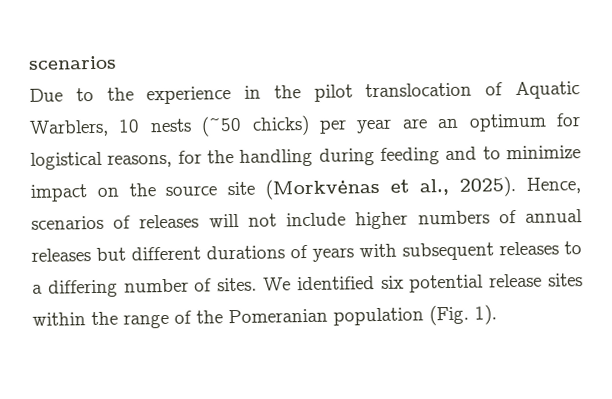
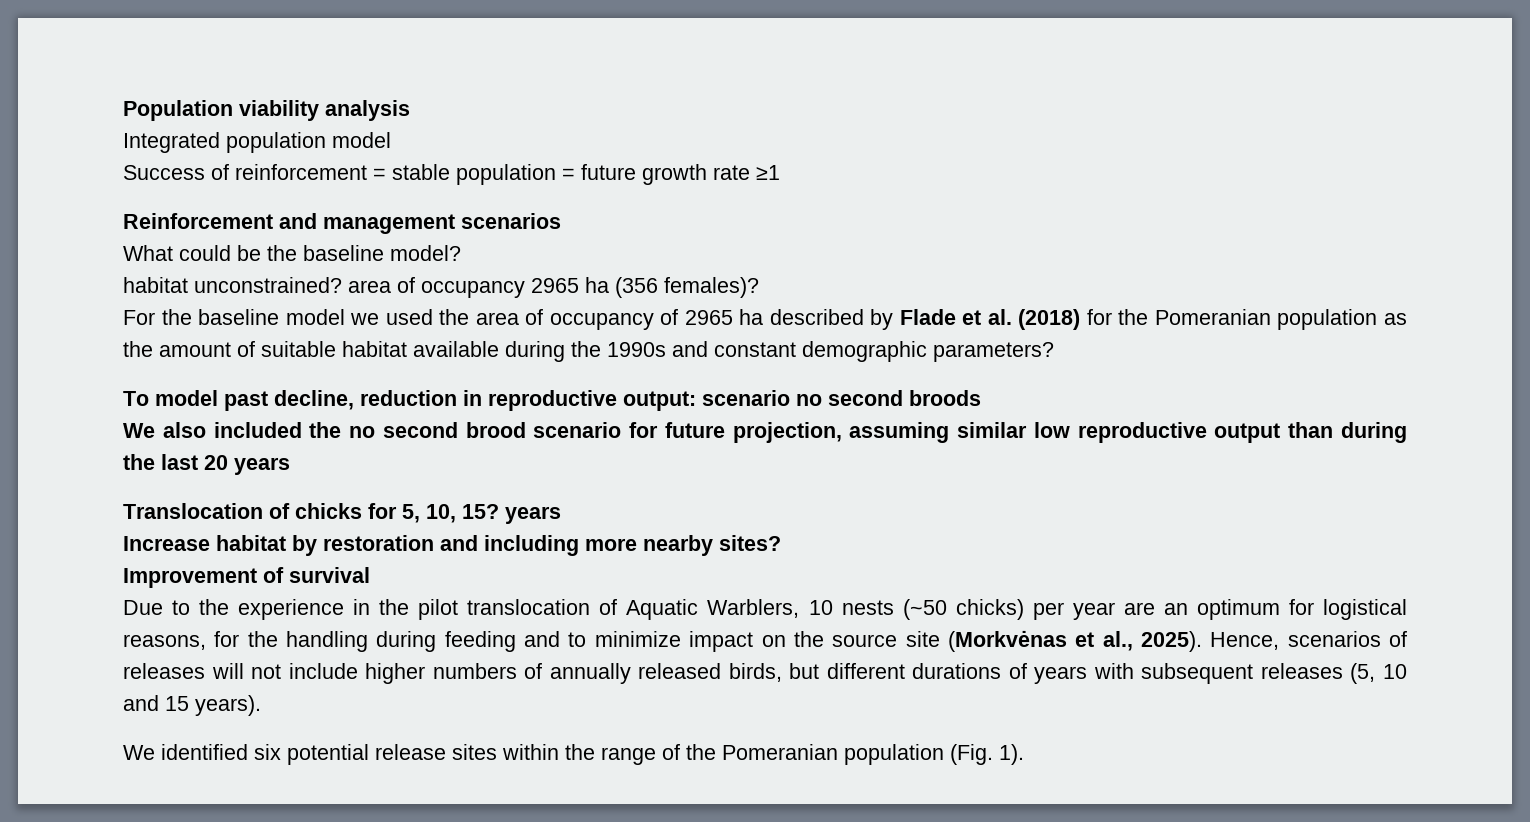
[28,55,117,70] scenarios -> [123,100,410,121] [123,132,391,153] [123,164,780,185] [123,213,561,234] [123,245,461,261] [123,277,759,298] [123,309,1407,330] [123,341,1054,362] [123,390,981,411] [123,422,1407,443] [123,454,290,475] [123,503,561,524] [123,535,781,556] [123,567,370,588] Population viability analysis // Integrated population model // Success of reinforcement = stable population = future growth rate ≥1 // Reinforcement and management scenarios // What could be the baseline model? // habitat unconstrained? area of occupancy 2965 ha (356 females)? // For the baseline model we used the area of occupancy of 2965 ha described by Flade et al. (2018) for the Pomeranian population as the amount of suitable habitat available during the 1990s and constant demographic parameters? // To model past decline, reduction in reproductive output: scenario no second broods // We also included the no second brood scenario for future projection, assuming similar low reproductive output than during the last 20 years // Translocation of chicks for 5, 10, 15? years // Increase habitat by restoration and including more nearby sites? // Improvement of survival
[525,209,583,223] [31,248,91,262] annual releases -> [549,663,782,684] annually released birds,
[564,241,582,255] [32,277,258,298] to a differing number of sites. -> [1350,663,1407,684] [123,695,261,716] (5, 10 and 15 years). //

